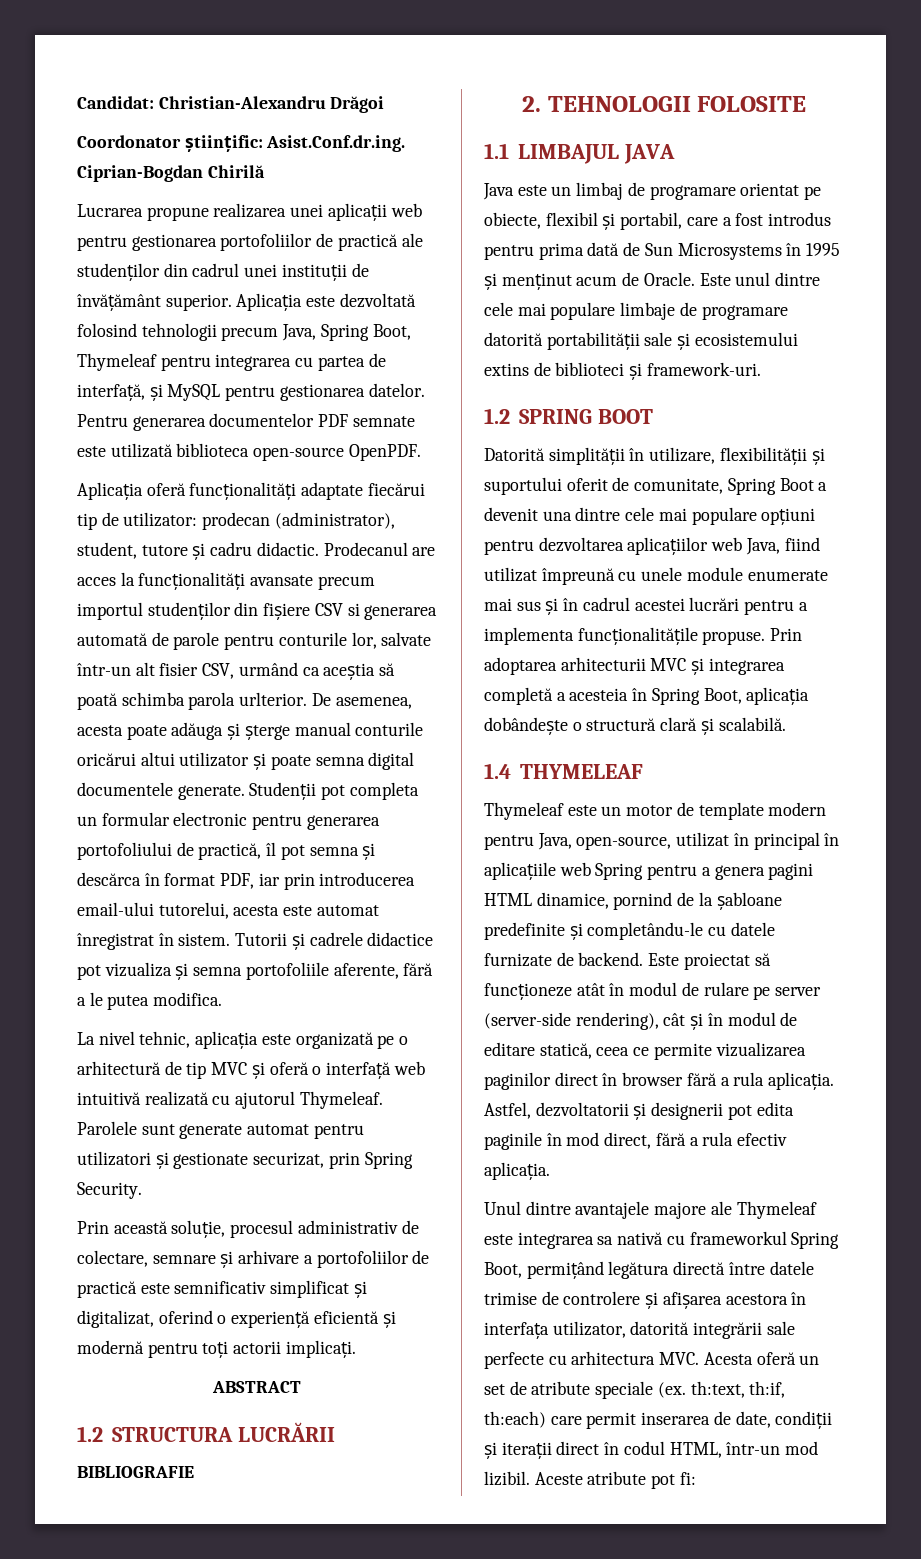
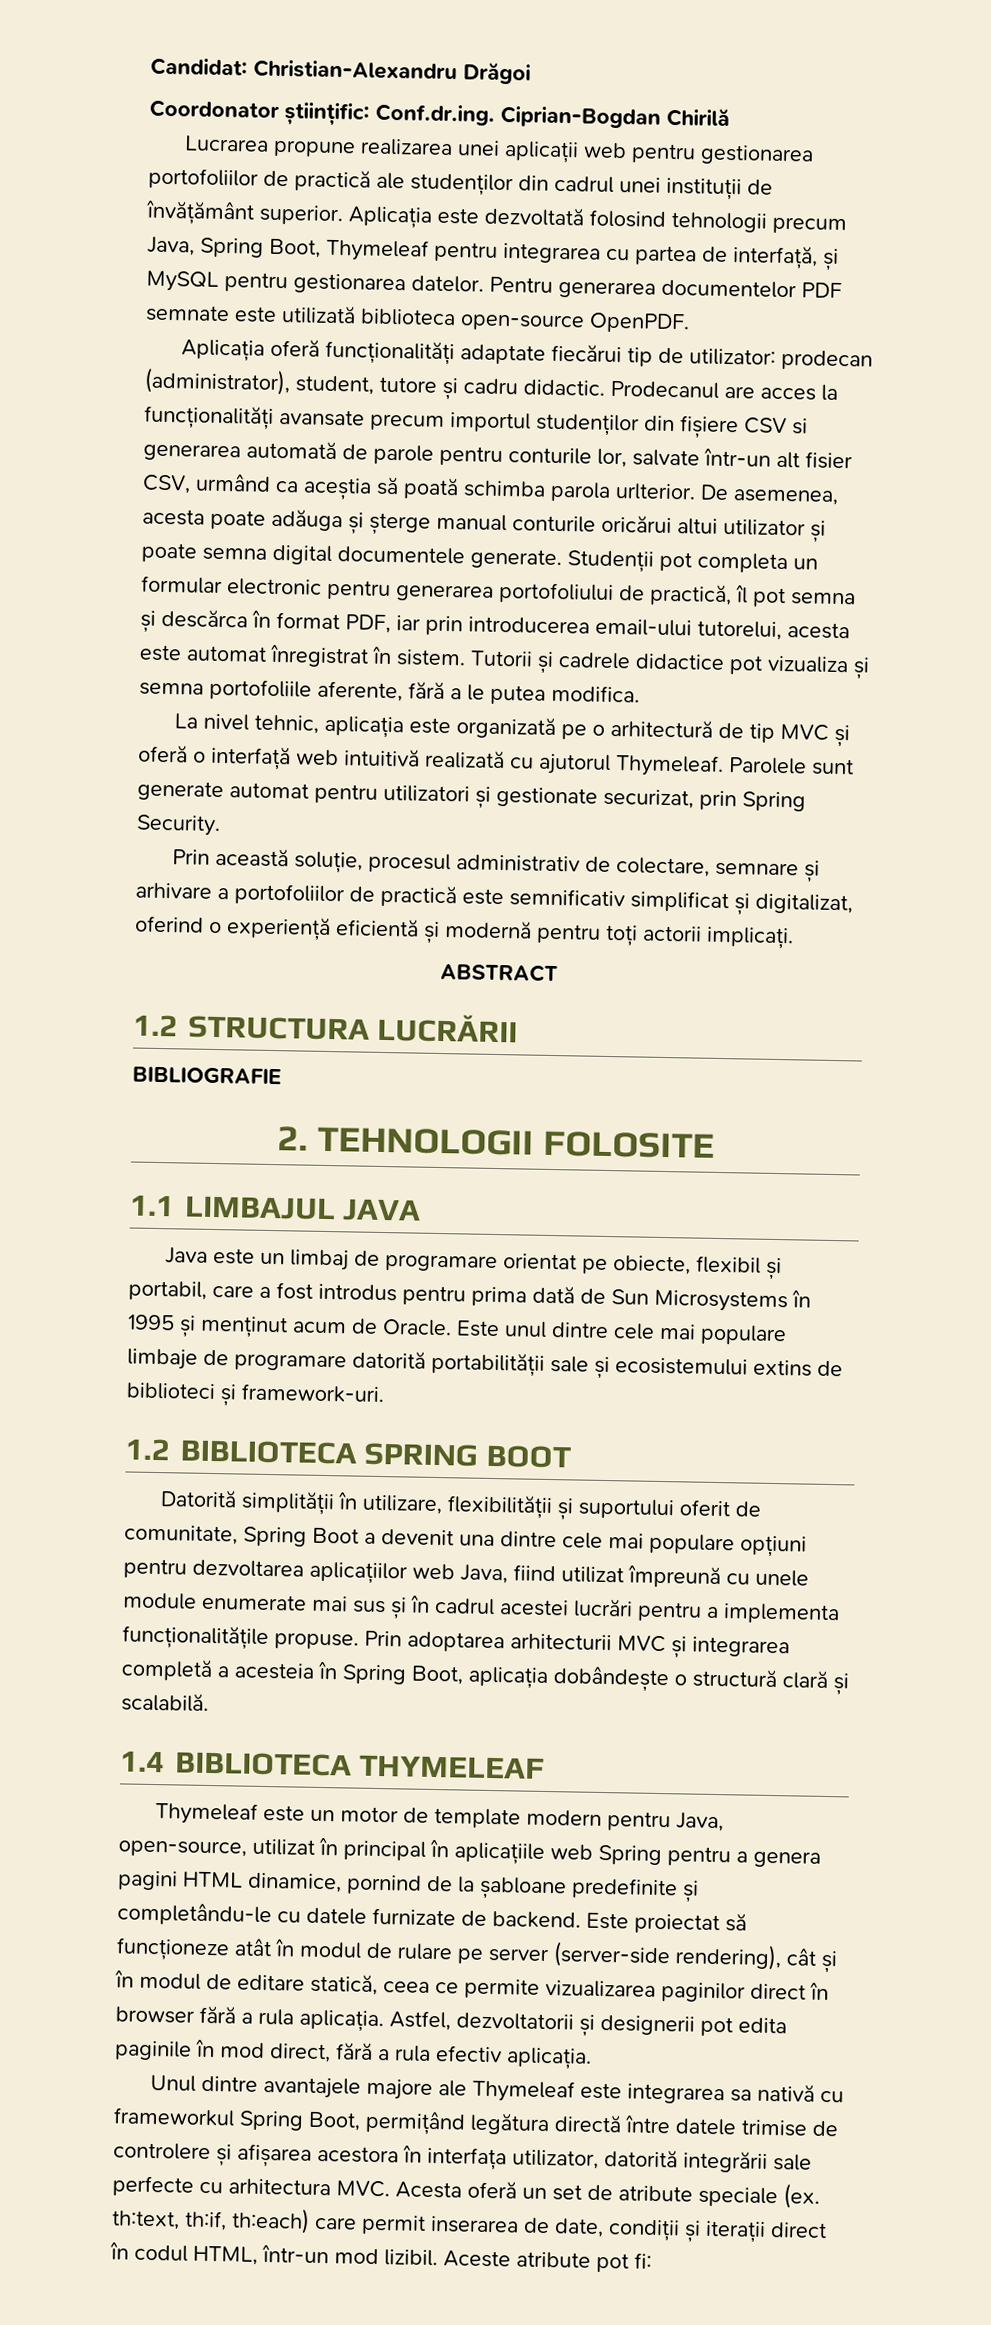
[266,135,406,152] Asist.Conf.dr.ing. -> [375,103,495,126] Conf.dr.ing.
(510, 416) none -> [180,1439,357,1465] BIBLIOTECA
(511, 771) none -> [175,1751,352,1777] BIBLIOTECA

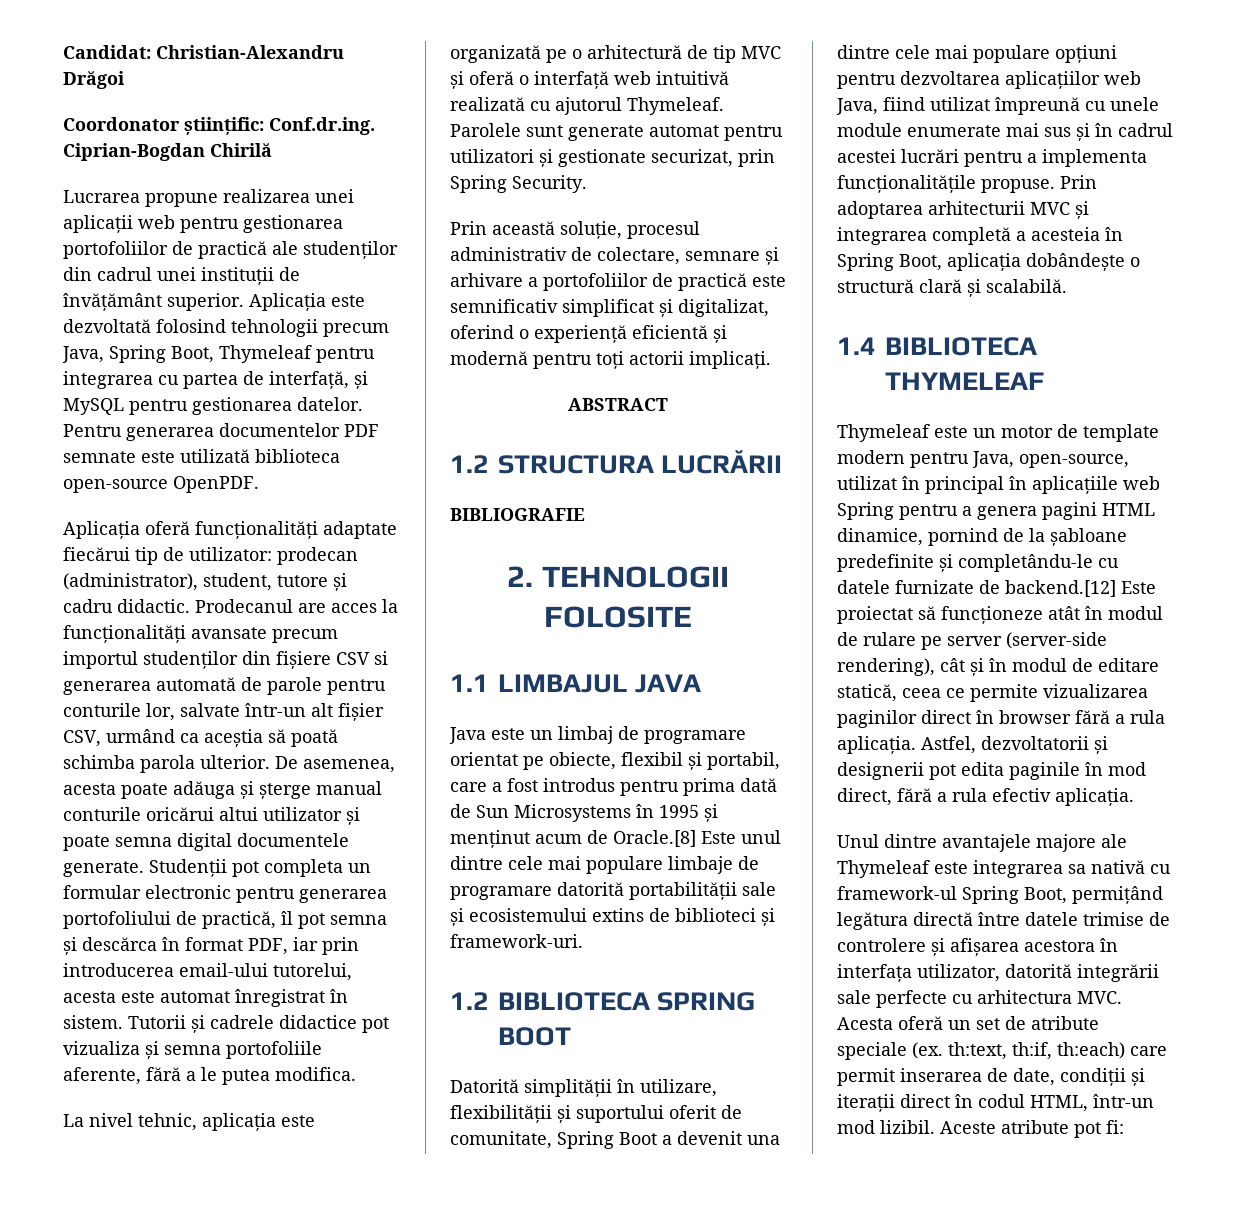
[805,451,853,470] fisier -> [338,703,384,721] fișier
[615,483,696,501] urlterior. -> [200,755,270,769] ulterior.
[382,1319,452,1337] Oracle. -> [613,830,696,847] Oracle.[8]
[492,1911,581,1929] backend. -> [1005,580,1116,597] backend.[12]
[113,2107,235,2127] frameworkul -> [837,886,957,900] framework-ul

